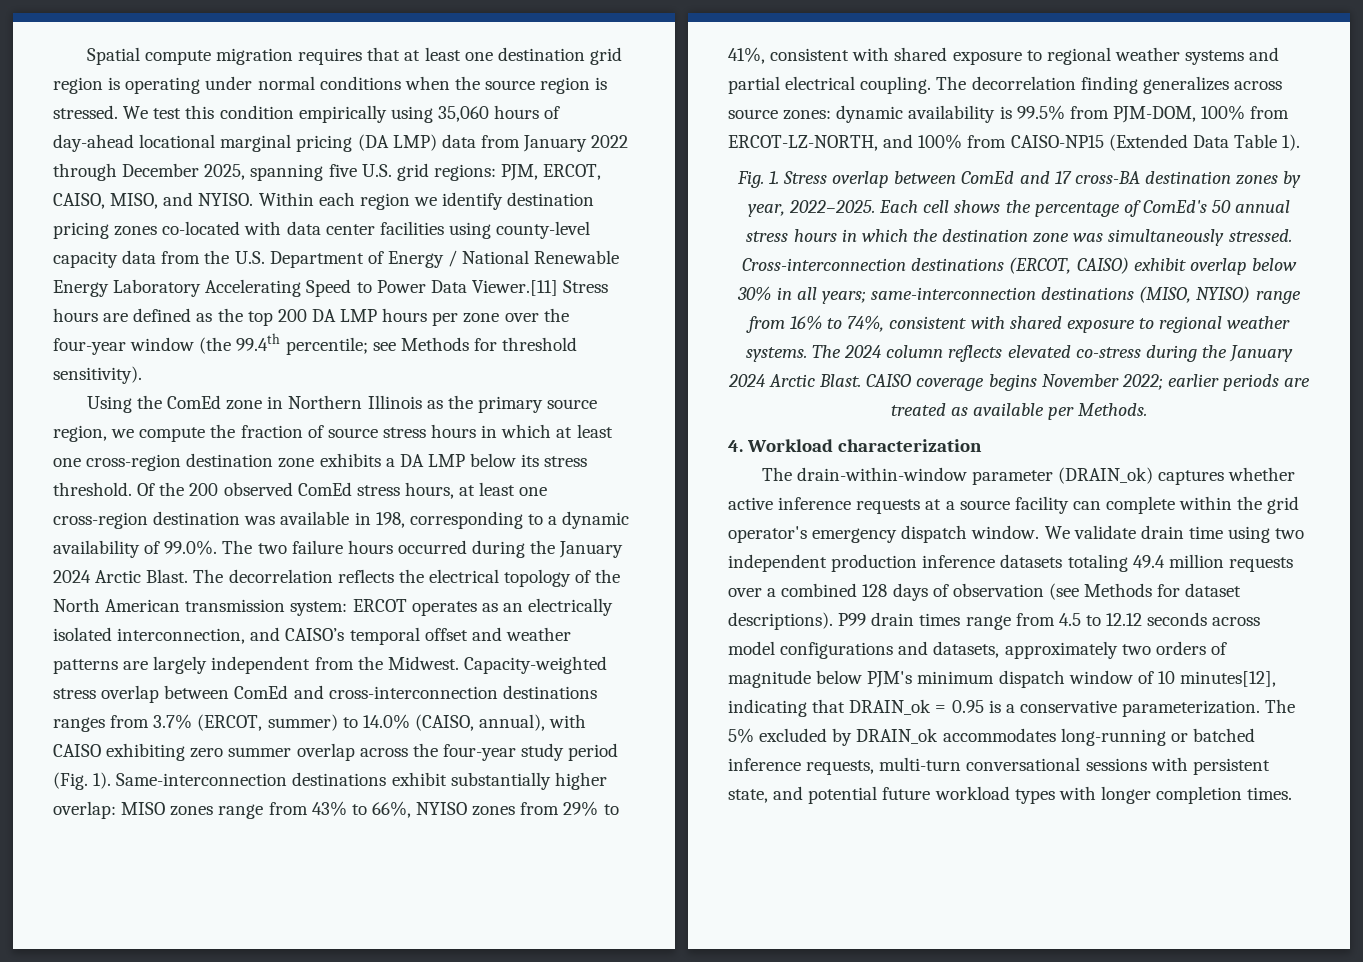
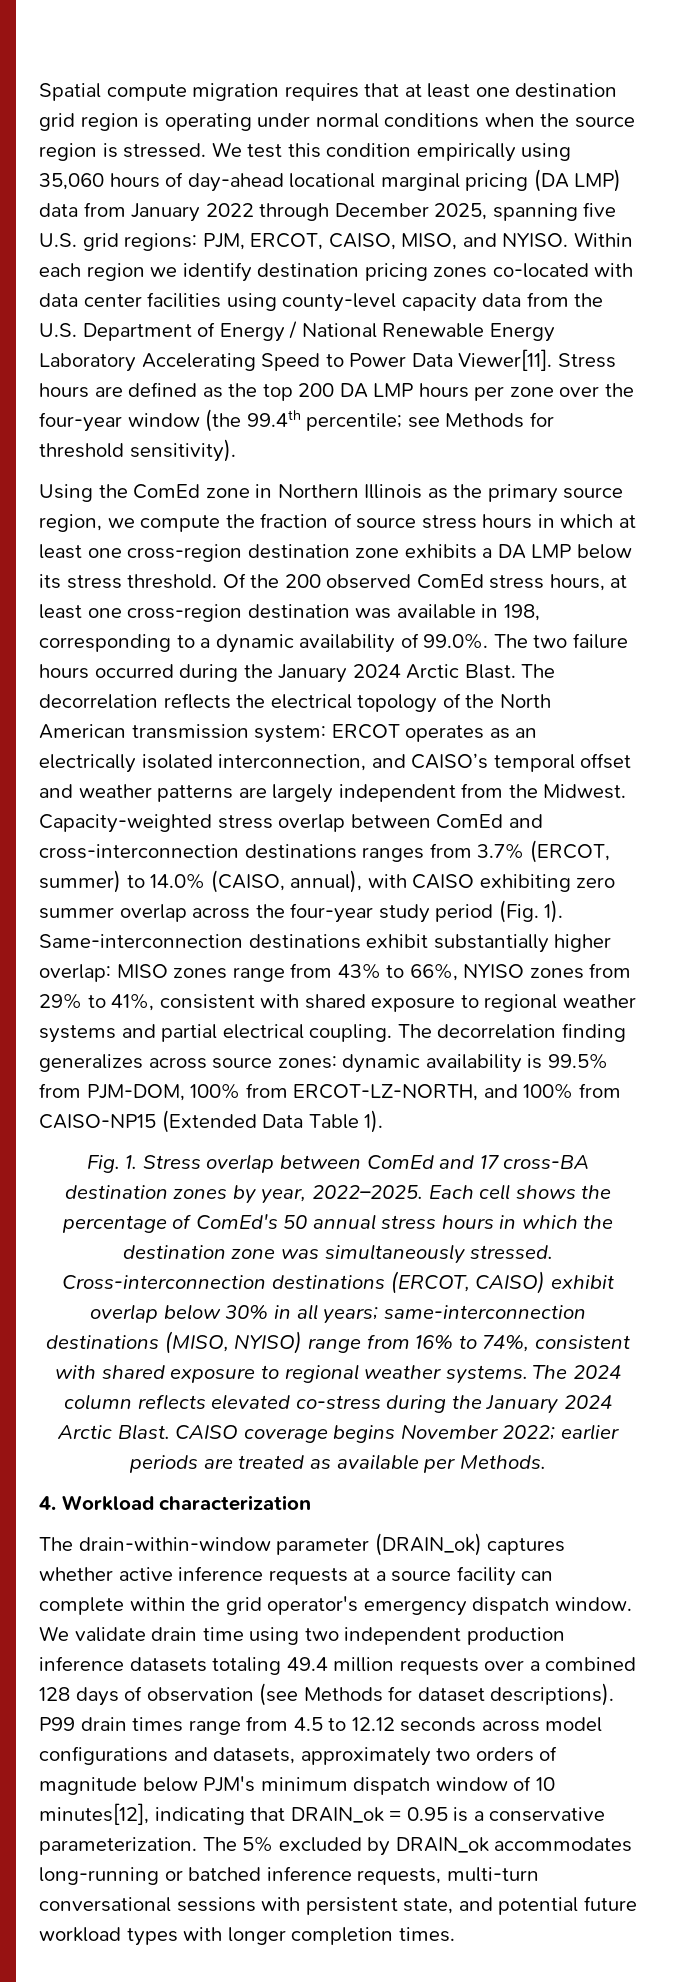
[471,280,558,296] Viewer.[11] -> [458,349,553,371] Viewer[11].

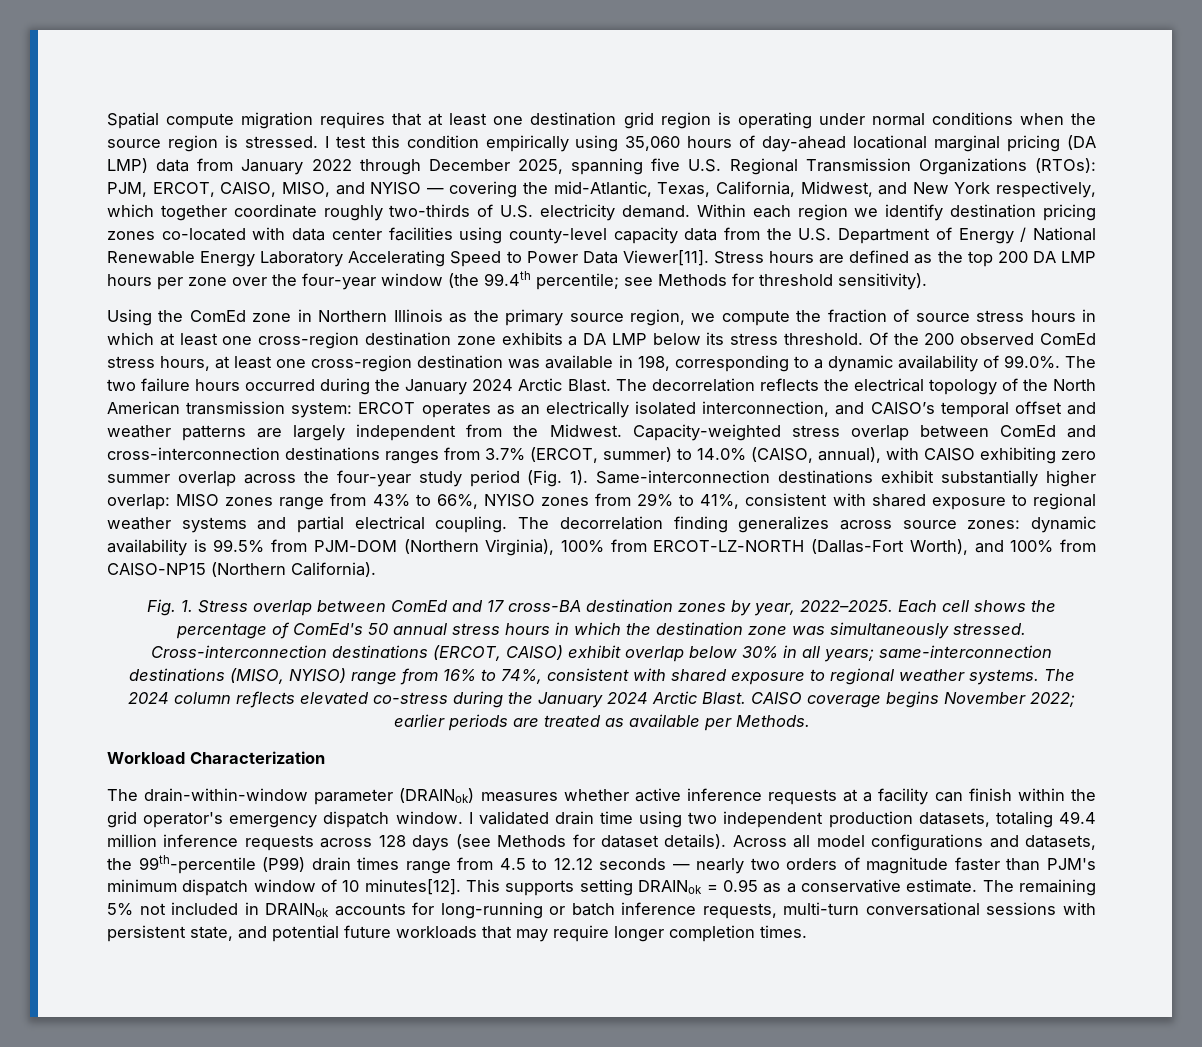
[211,142,242,157] We -> [324,136,329,148] I
[82,233,198,251] grid regions: -> [729,158,1096,175] Regional Transmission Organizations (RTOs):
[502,233,569,247] NYISO. -> [370,181,1096,198] [107,204,690,221] NYISO — covering the mid-Atlantic, Texas, California, Midwest, and New York respectively, which together coordinate roughly two-thirds of U.S. electricity demand.
[86,1083,621,1101] [39,1110,384,1133] PJM-DOM, 100% from ERCOT-LZ-NORTH, and 100% from CAISO-NP15 (Extended Data Table 1). -> [313,539,1096,556] [107,562,376,577] PJM-DOM (Northern Virginia), 100% from ERCOT-LZ-NORTH (Dallas-Fort Worth), and 100% from CAISO-NP15 (Northern California).
[39,1495,312,1511] 4. Workload characterization -> [107,751,325,764] Workload Characterization
[374,1533,566,1556] (DRAIN_ok) captures -> [399,788,558,803] (DRAINok) measures
[391,1570,452,1582] source -> (873, 797) none
[39,1597,124,1615] complete -> [968,788,1012,801] finish
[39,1626,146,1642] We validate -> [468,811,549,825] I validated
[39,1656,207,1672] inference datasets -> [918,812,990,827] datasets,
[399,1657,637,1675] [39,1683,615,1706] [39,1717,75,1731] requests over a combined 128 days of observation (see Methods for dataset descriptions). P99 -> [163,834,1096,851] [107,855,306,874] inference requests across 128 days (see Methods for dataset details). Across all model configurations and datasets, the 99th-percentile (P99)
[481,1717,603,1732] [39,1746,431,1766] across model configurations and datasets, approximately -> [672,858,745,874] — nearly
[142,1777,198,1792] below -> [954,857,1041,871] faster than
[39,1803,384,1825] minutes[12], indicating that DRAIN_ok -> [364,879,703,896] minutes[12]. This supports setting DRAINok
[453,1807,469,1822] is -> [763,883,782,893] as
[39,1836,633,1856] parameterization. The 5% excluded by DRAIN_ok accommodates -> [906,879,1097,896] [107,902,435,917] estimate. The remaining 5% not included in DRAINok accounts for
[188,1867,262,1881] batched -> [571,903,615,916] batch
[39,1927,223,1946] workload types with -> [396,925,609,942] workloads that may require

